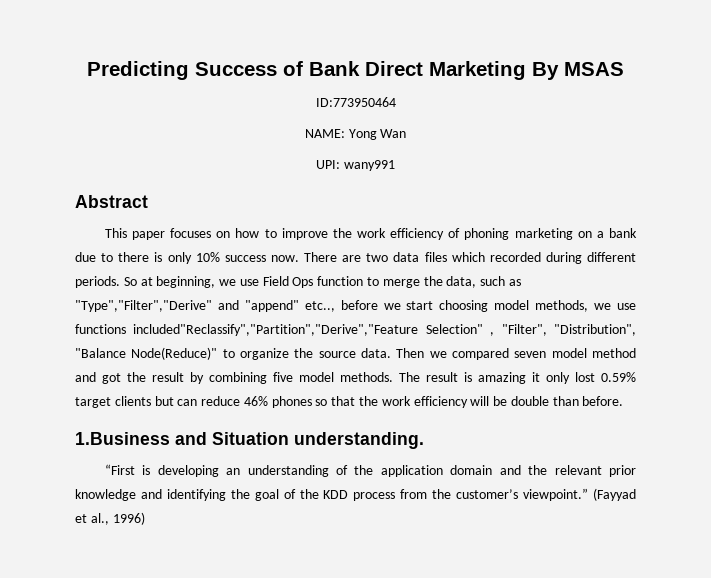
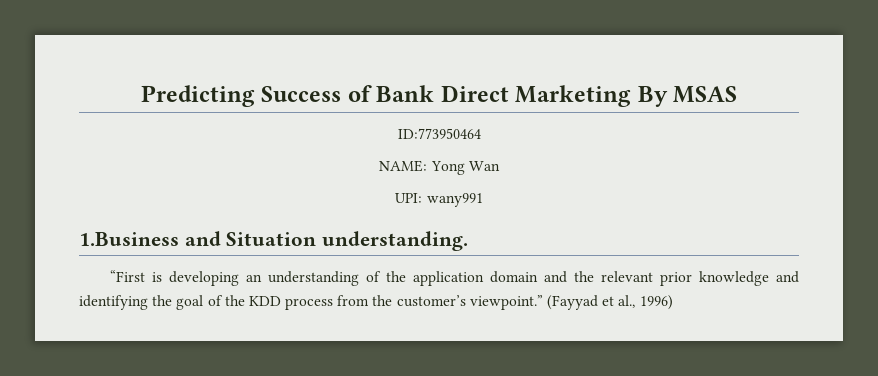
[75,195,148,208] [104,228,637,240] [75,252,636,264] [75,276,521,288] [75,300,636,312] [75,324,636,336] [75,347,636,360] [75,372,636,384] [75,396,624,408] // Abstract // This paper focuses on how to improve the work efficiency of phoning marketing on a bank due to there is only 10% success now. There are two data files which recorded during different periods. So at beginning, we use Field Ops function to merge the data, such as "Type","Filter","Derive" and "append" etc.., before we start choosing model methods, we use functions included"Reclassify","Partition","Derive","Feature Selection" , "Filter", "Distribution", "Balance Node(Reduce)" to organize the source data. Then we compared seven model method and got the result by combining five model methods. The result is amazing it only lost 0.59% target clients but can reduce 46% phones so that the work efficiency will be double than before. -> (483, 200) none

